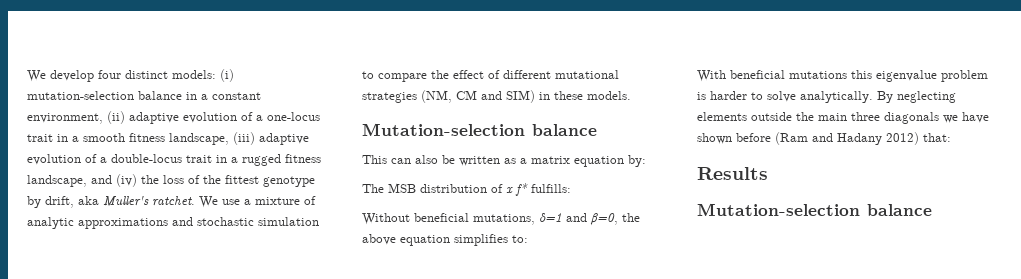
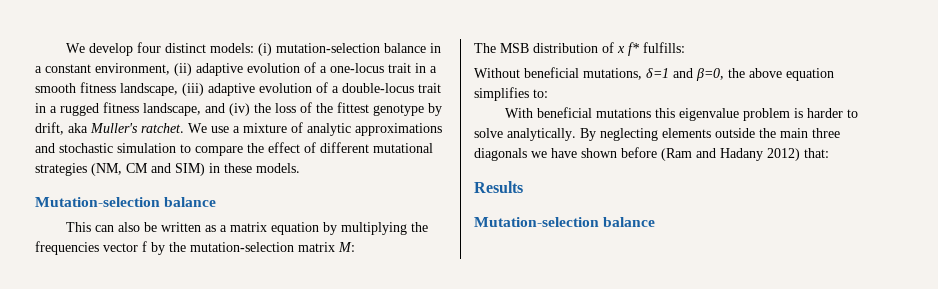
[628,155,646,167] by: -> [322,222,428,235] [35,241,355,255] by multiplying the frequencies vector f by the mutation-selection matrix M:

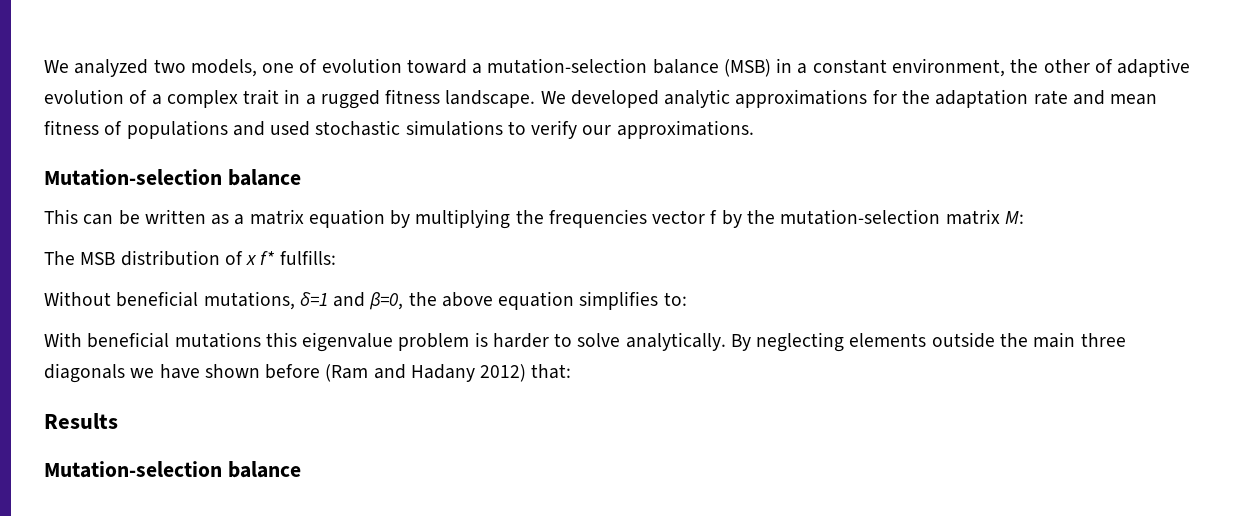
[65,42,272,56] We develop four distinct models: (i) -> [44,58,483,77] We analyzed two models, one of evolution toward a
(426, 48) none -> [723,59,771,77] (MSB)
[174,62,437,76] [35,82,414,96] (ii) adaptive evolution of a one-locus trait in a smooth fitness landscape, (iii) adaptive evolution of a double-locus -> [1010,58,1191,77] [44,89,238,108] the other of adaptive evolution of a complex
[143,102,442,116] [35,122,442,136] [35,142,433,156] [35,163,300,176] landscape, and (iv) the loss of the fittest genotype by drift, aka Muller's ratchet. We use a mixture of analytic approximations and stochastic simulation to compare the effect of different mutational strategies (NM, CM and SIM) in these models. -> [445,89,1158,108] [44,120,754,139] landscape. We developed analytic approximations for the adaptation rate and mean fitness of populations and used stochastic simulations to verify our approximations.
[117,222,140,232] also -> (114, 219) none

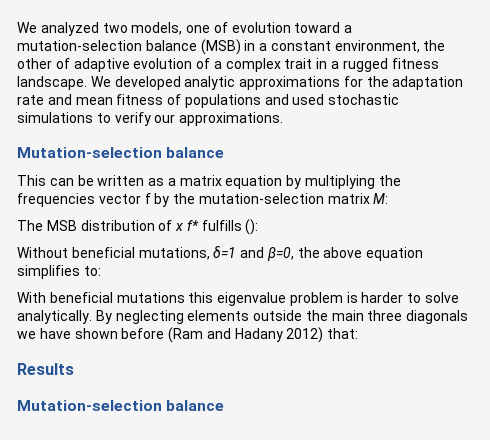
[279,250,336,265] fulfills: -> [201,219,259,235] fulfills ():

